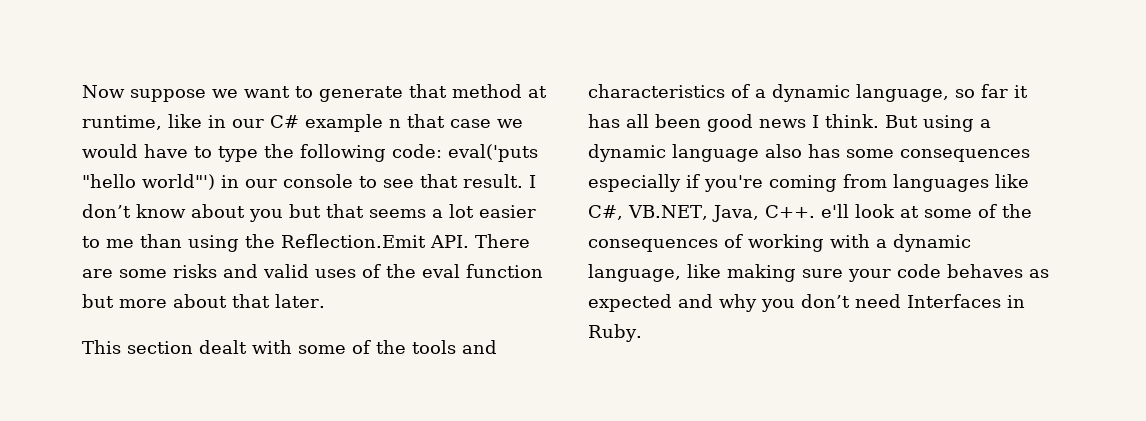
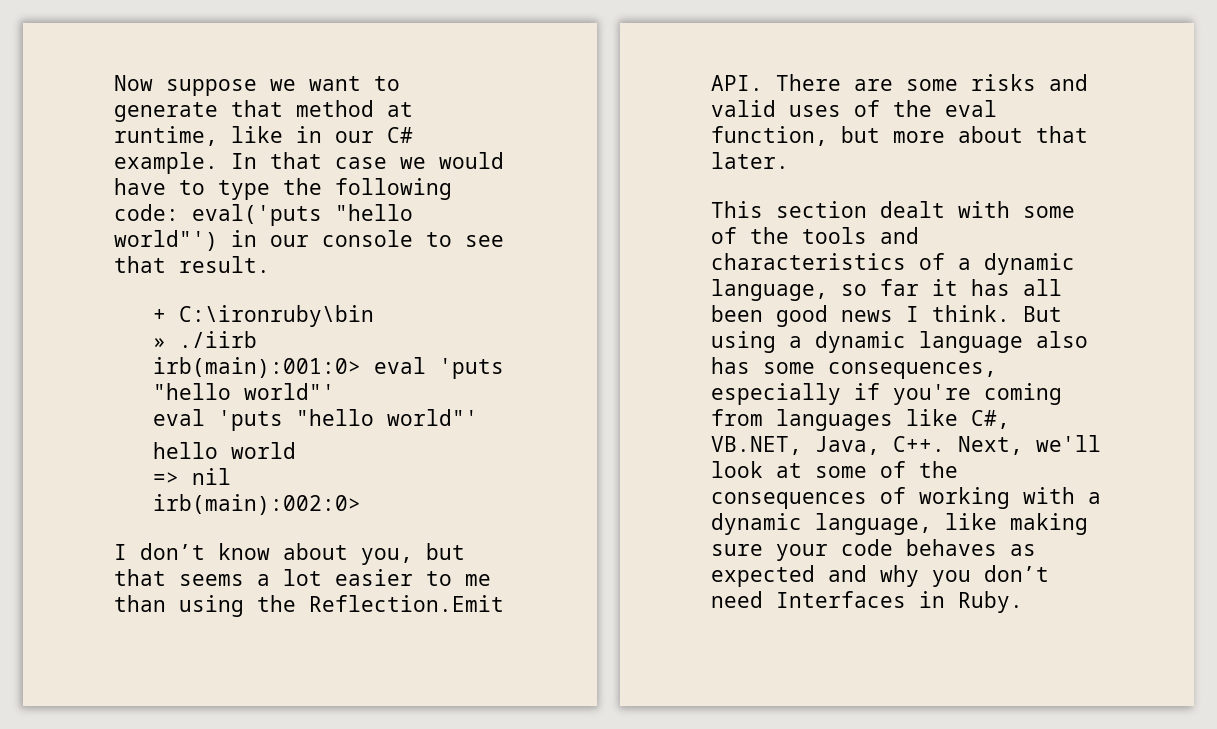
[305,114,401,132] example n -> [114,152,257,174] example. In
(523, 181) none -> [153,305,375,327] [153,331,258,348] [153,357,505,379] [153,383,336,400] [153,409,479,431] [153,442,297,459] [153,468,232,485] [153,494,362,515] // + C:\ironruby\bin // » ./iirb // irb(main):001:0> eval 'puts "hello world"' // eval 'puts "hello world"' // hello world // => nil // irb(main):002:0> //
[249,209,283,222] you -> [361,548,413,565] you,
[466,264,543,278] function -> [711,126,828,146] function,
[900,149,1030,162] consequences -> [828,362,997,379] consequences,
[820,204,849,218] e'll -> [958,435,1101,455] Next, we'll

